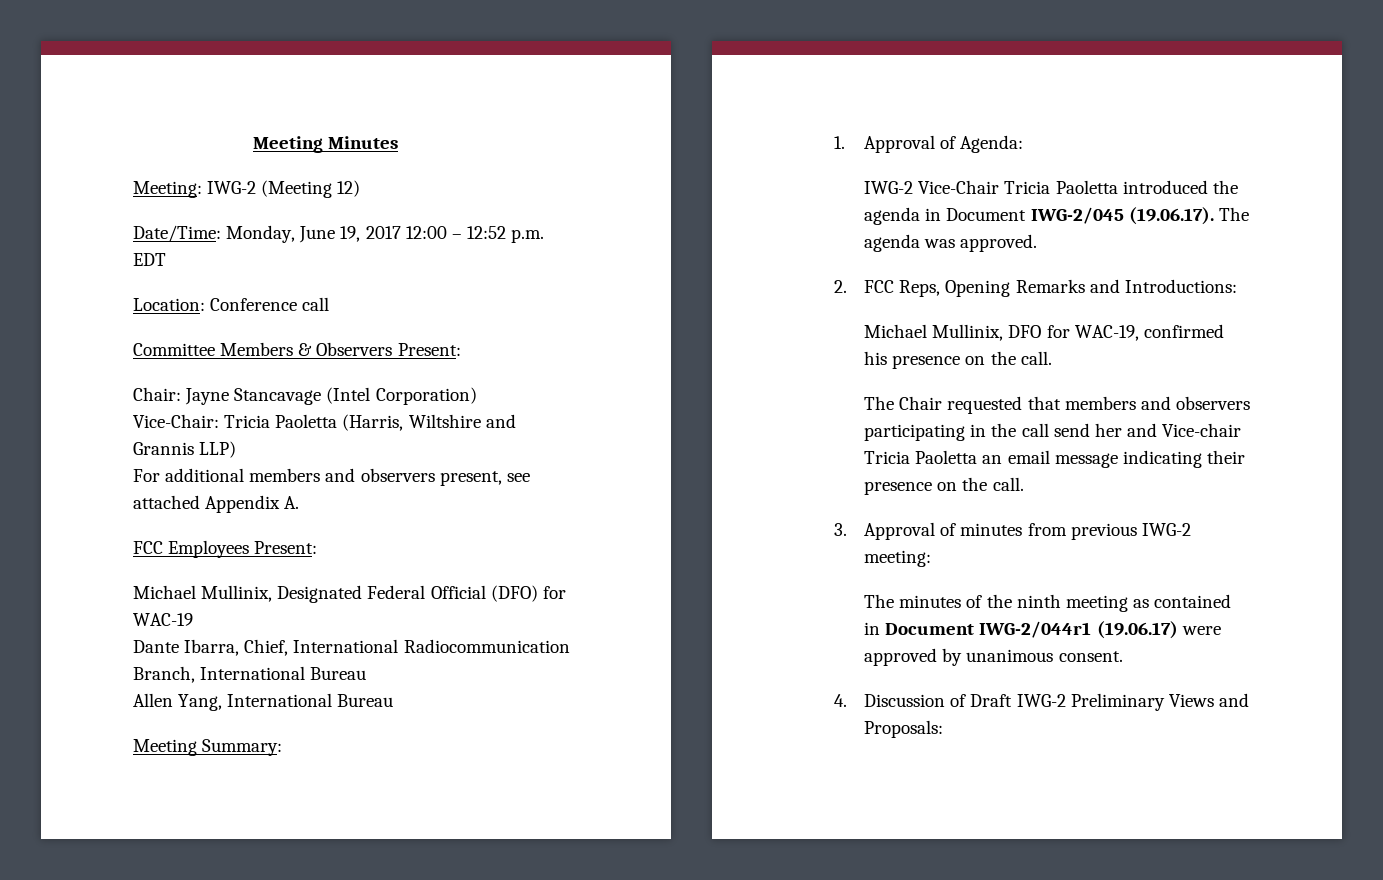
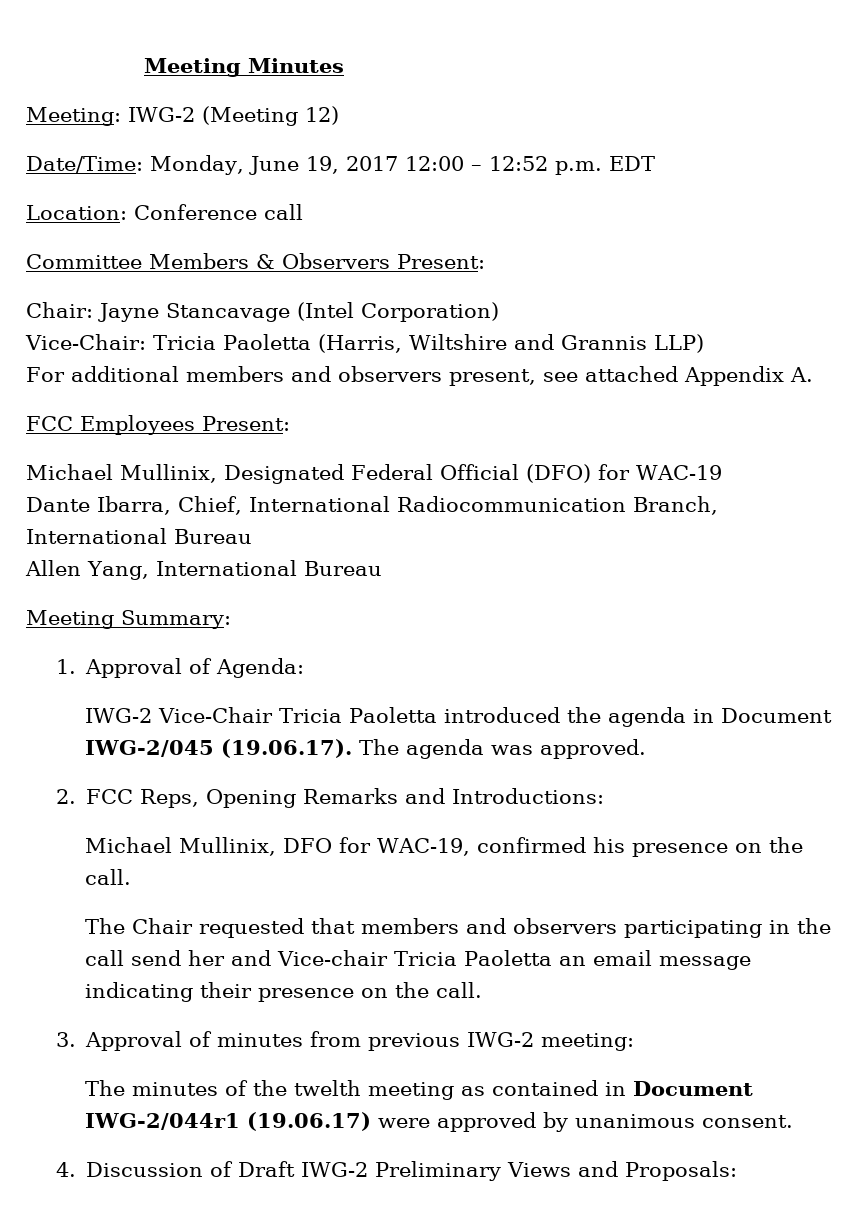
[1016,594,1061,608] ninth -> [294,1080,362,1096] twelth

